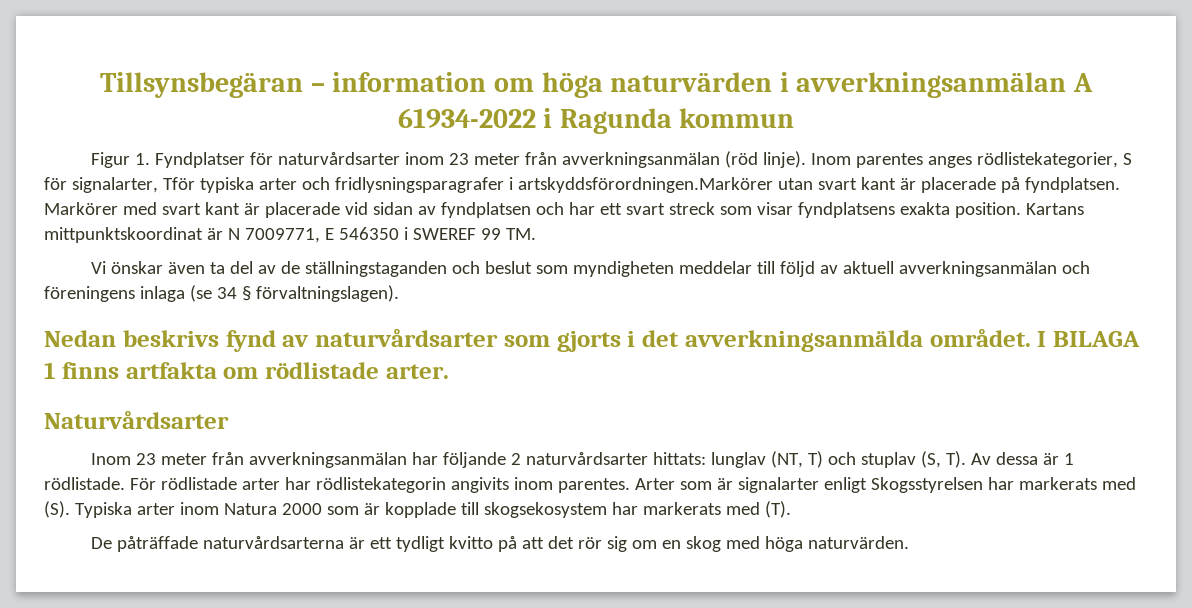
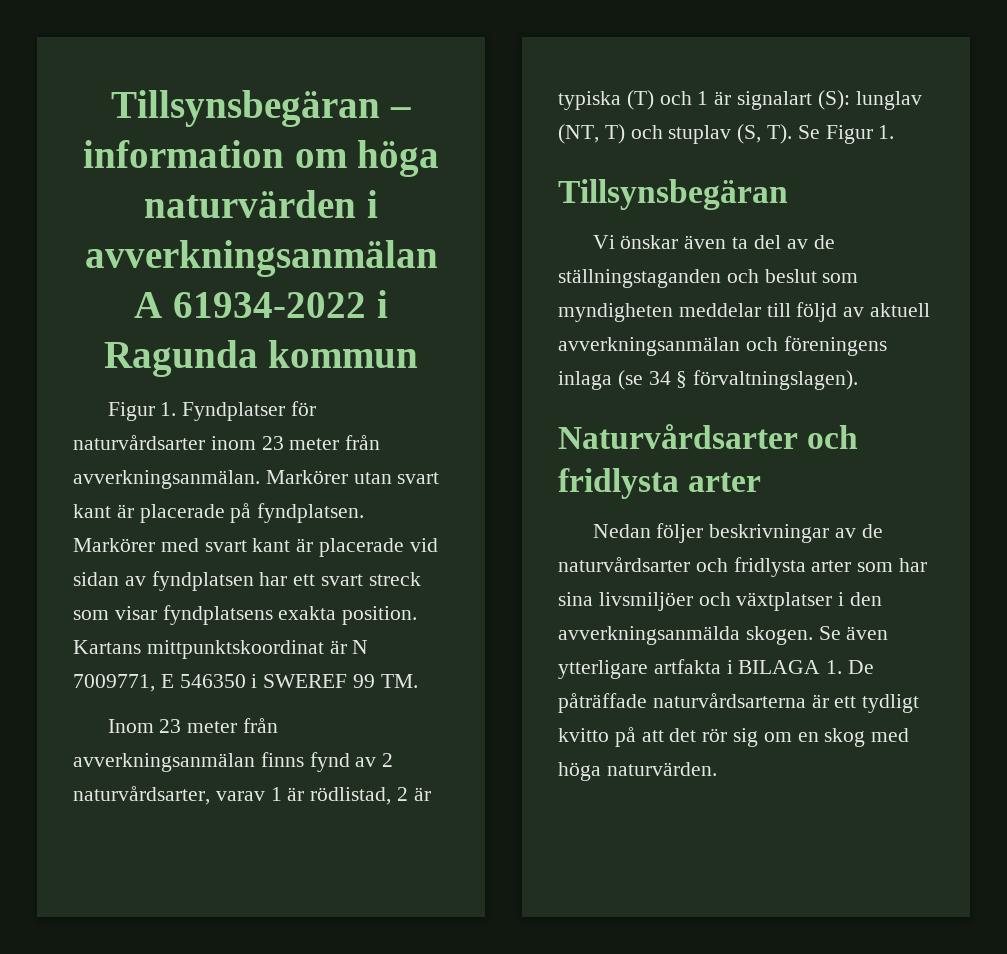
[562,151,1133,168] [44,177,773,193] avverkningsanmälan (röd linje). Inom parentes anges rödlistekategorier, S för signalarter, Tför typiska arter och fridlysningsparagrafer i artskyddsförordningen.Markörer -> [73,470,348,489] avverkningsanmälan. Markörer
[535,202,564,215] och -> (254, 581) none
(536, 234) none -> [107,718,279,733] [73,752,394,772] [73,786,431,805] [558,90,922,110] [558,124,895,144] [558,179,788,210] // Inom 23 meter från avverkningsanmälan finns fynd av 2 naturvårdsarter, varav 1 är rödlistad, 2 är typiska (T) och 1 är signalart (S): lunglav (NT, T) och stuplav (S, T). Se Figur 1. // Tillsynsbegäran
[44,328,1140,352] [44,362,449,379] [44,410,229,429] [91,451,1075,468] [44,477,1136,493] [44,501,791,518] Nedan beskrivs fynd av naturvårdsarter som gjorts i det avverkningsanmälda området. I BILAGA 1 finns artfakta om rödlistade arter. // Naturvårdsarter // Inom 23 meter från avverkningsanmälan har följande 2 naturvårdsarter hittats: lunglav (NT, T) och stuplav (S, T). Av dessa är 1 rödlistade. För rödlistade arter har rödlistekategorin angivits inom parentes. Arter som är signalarter enligt Skogsstyrelsen har markerats med (S). Typiska arter inom Natura 2000 som är kopplade till skogsekosystem har markerats med (T). // -> [558,424,859,449] [558,468,762,499] [592,523,883,543] [558,557,928,577] [558,592,883,611] [558,626,889,645] [558,659,843,679] Naturvårdsarter och fridlysta arter // Nedan följer beskrivningar av de naturvårdsarter och fridlysta arter som har sina livsmiljöer och växtplatser i den avverkningsanmälda skogen. Se även ytterligare artfakta i BILAGA 1.

